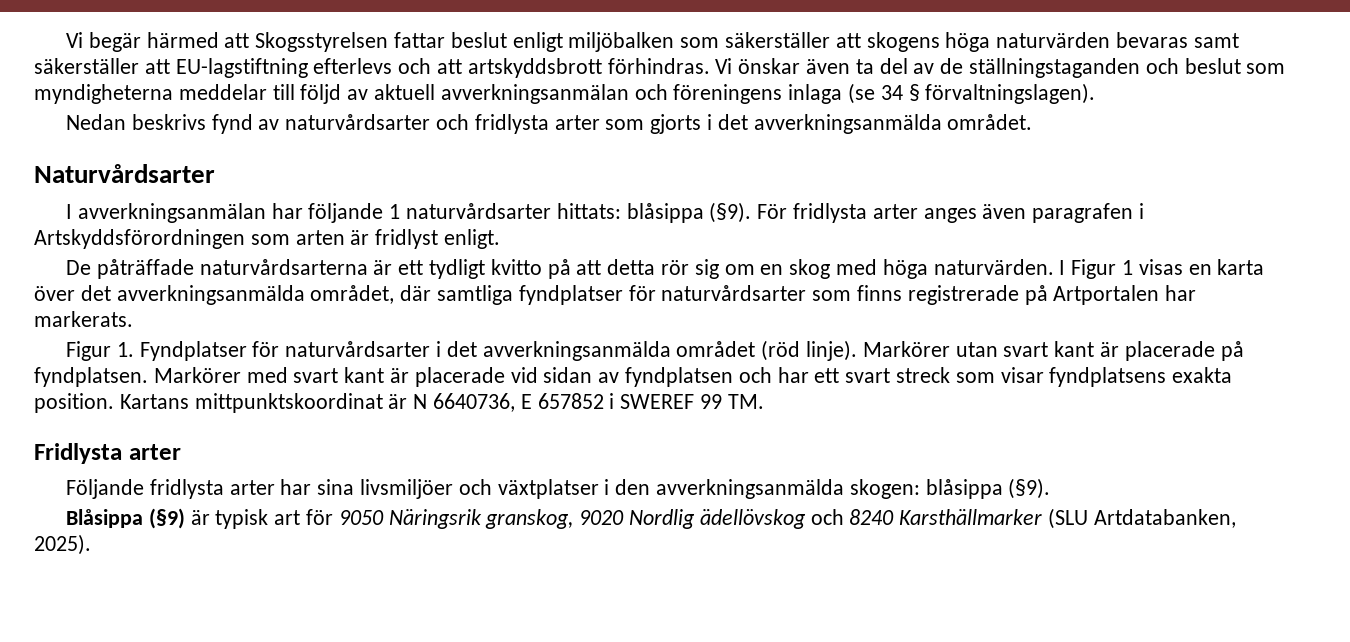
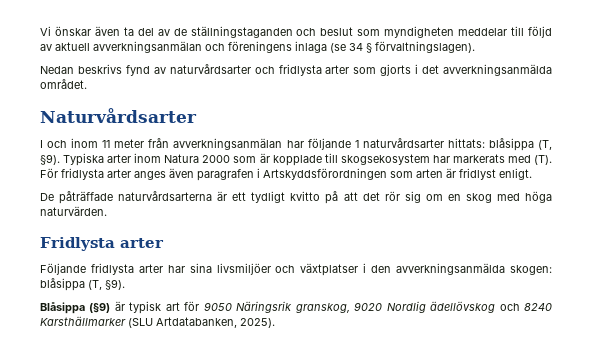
[65,32,1239,52] [34,58,733,78] Vi begär härmed att Skogsstyrelsen fattar beslut enligt miljöbalken som säkerställer att skogens höga naturvärden bevaras samt säkerställer att EU-lagstiftning efterlevs och att artskyddsbrott förhindras. Vi -> [40,26,51,36] Vi
[34,84,173,104] myndigheterna -> [384,26,455,38] myndigheten
(72, 211) none -> [47,138,170,148] och inom 11 meter från
[709,202,752,223] (§9). -> [538,140,553,150] [40,153,552,166] (T, §9). Typiska arter inom Natura 2000 som är kopplade till skogsekosystem har markerats med (T).
[607,259,656,275] detta -> [362,192,380,201] det
[1059,259,1265,279] [34,285,1197,305] [34,311,133,327] [65,340,1244,361] [34,367,1233,387] [34,393,764,413] I Figur 1 visas en karta över det avverkningsanmälda området, där samtliga fyndplatser för naturvårdsarter som finns registrerade på Artportalen har markerats. // Figur 1. Fyndplatser för naturvårdsarter i det avverkningsanmälda området (röd linje). Markörer utan svart kant är placerade på fyndplatsen. Markörer med svart kant är placerade vid sidan av fyndplatsen och har ett svart streck som visar fyndplatsens exakta position. Kartans mittpunktskoordinat är N 6640736, E 657852 i SWEREF 99 TM. -> (107, 211) none
[1008,478,1051,499] (§9). -> [88,279,125,290] (T, §9).

